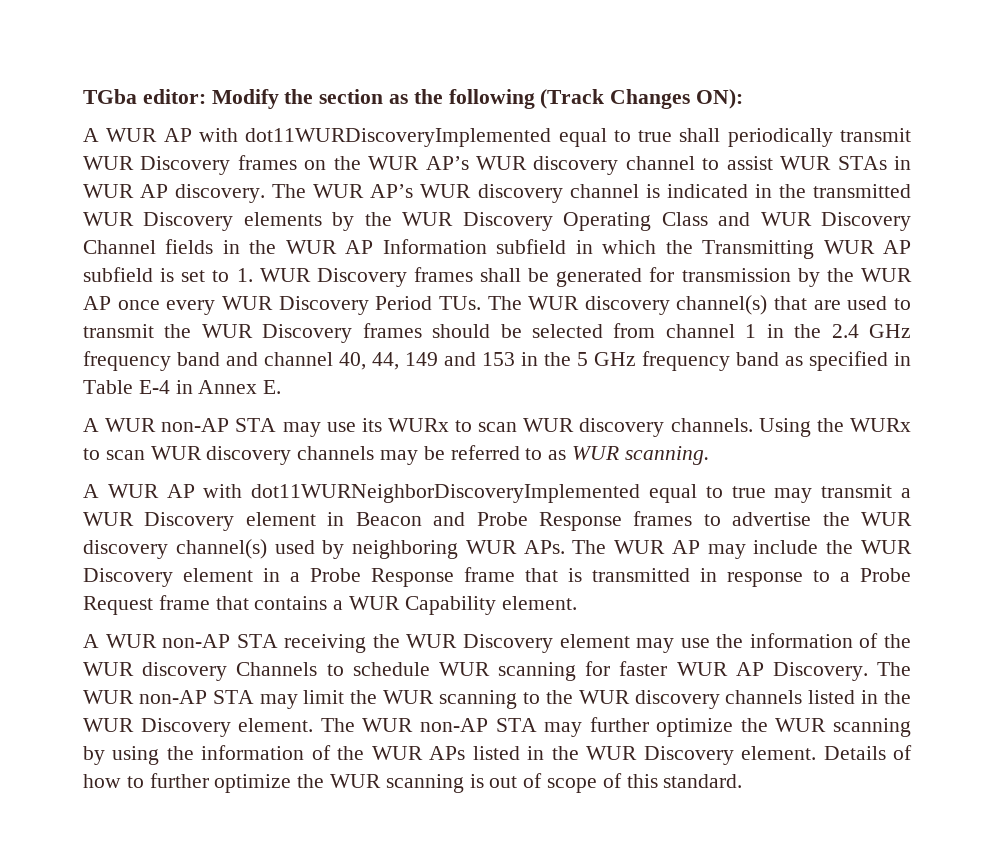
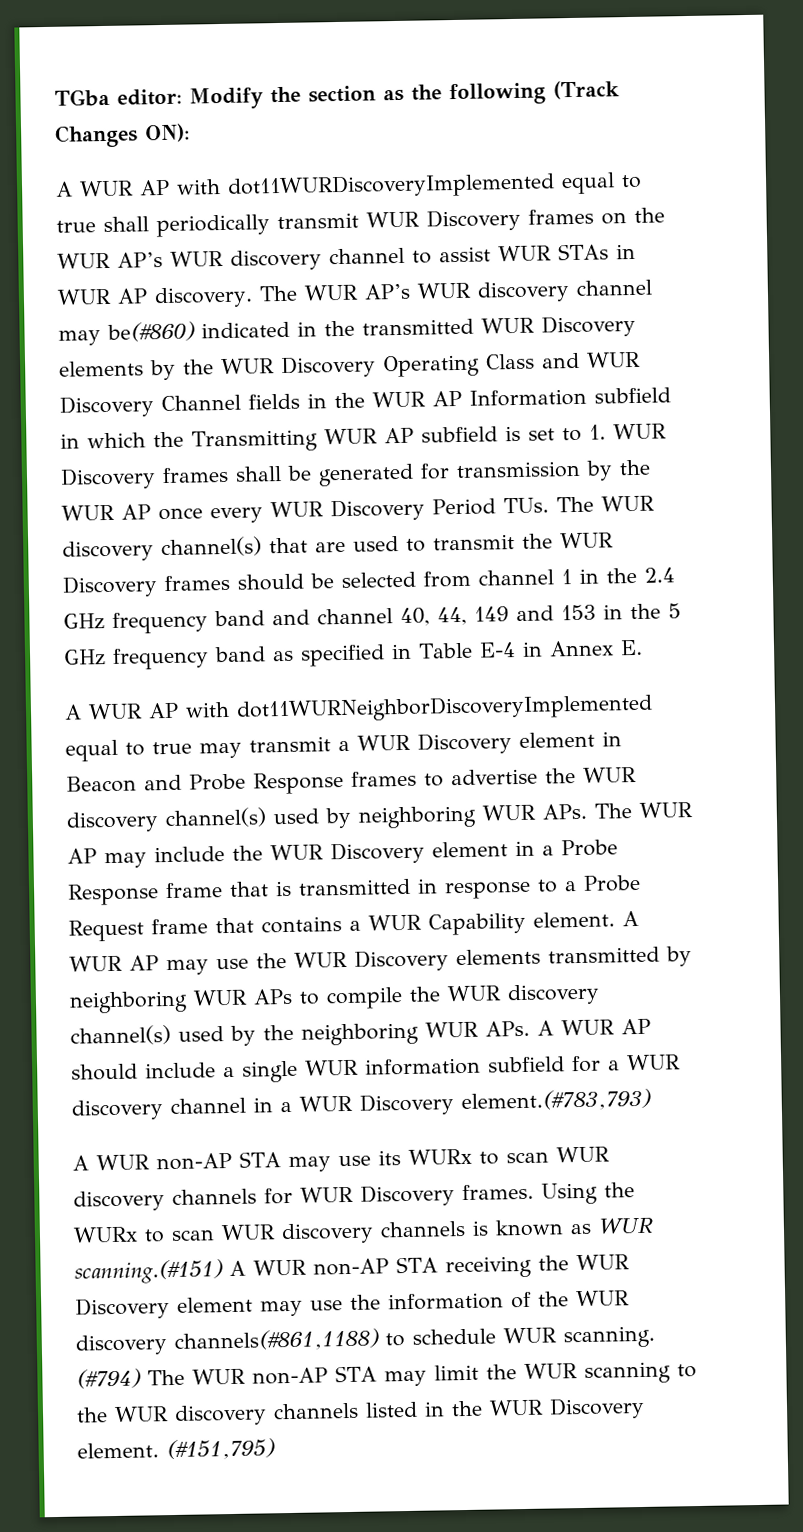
[645,184,660,198] is -> [58,321,195,346] may be(#860)
[83,418,911,437] [83,445,709,465] // A WUR non-AP STA may use its WURx to scan WUR discovery channels. Using the WURx to scan WUR discovery channels may be referred to as WUR scanning. -> (643, 647) none
(577, 603) // -> [622,910,639,927] [69,946,692,976] [69,983,600,1014] [70,1018,651,1046] [71,1054,681,1083] [71,1088,651,1121] [72,1146,610,1173] [73,1182,635,1212] [73,1217,654,1245] [74,1259,223,1285] A WUR AP may use the WUR Discovery elements transmitted by neighboring WUR APs to compile the WUR discovery channel(s) used by the neighboring WUR APs. A WUR AP should include a single WUR information subfield for a WUR discovery channel in a WUR Discovery element.(#783,793) // A WUR non-AP STA may use its WURx to scan WUR discovery channels for WUR Discovery frames. Using the WURx to scan WUR discovery channels is known as WUR scanning.(#151)
[236,662,318,676] Channels -> [174,1328,379,1352] channels(#861,1188)
[498,661,868,681] scanning for faster WUR AP Discovery. -> [563,1325,655,1349] [76,1368,141,1389] scanning. (#794)
[320,717,911,737] [83,745,912,765] [83,773,743,793] The WUR non-AP STA may further optimize the WUR scanning by using the information of the WUR APs listed in the WUR Discovery element. Details of how to further optimize the WUR scanning is out of scope of this standard. -> [166,1438,275,1461] (#151,795)

